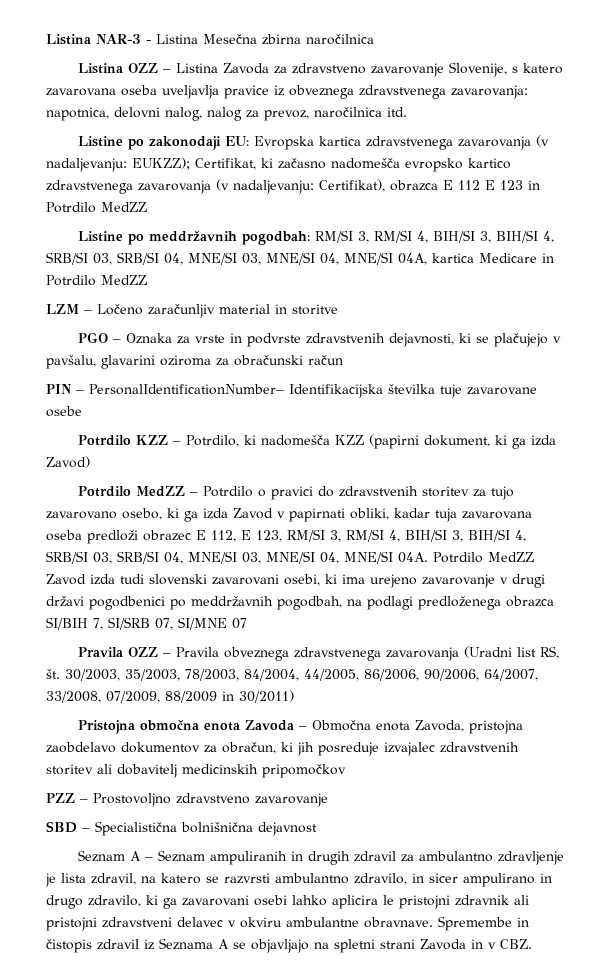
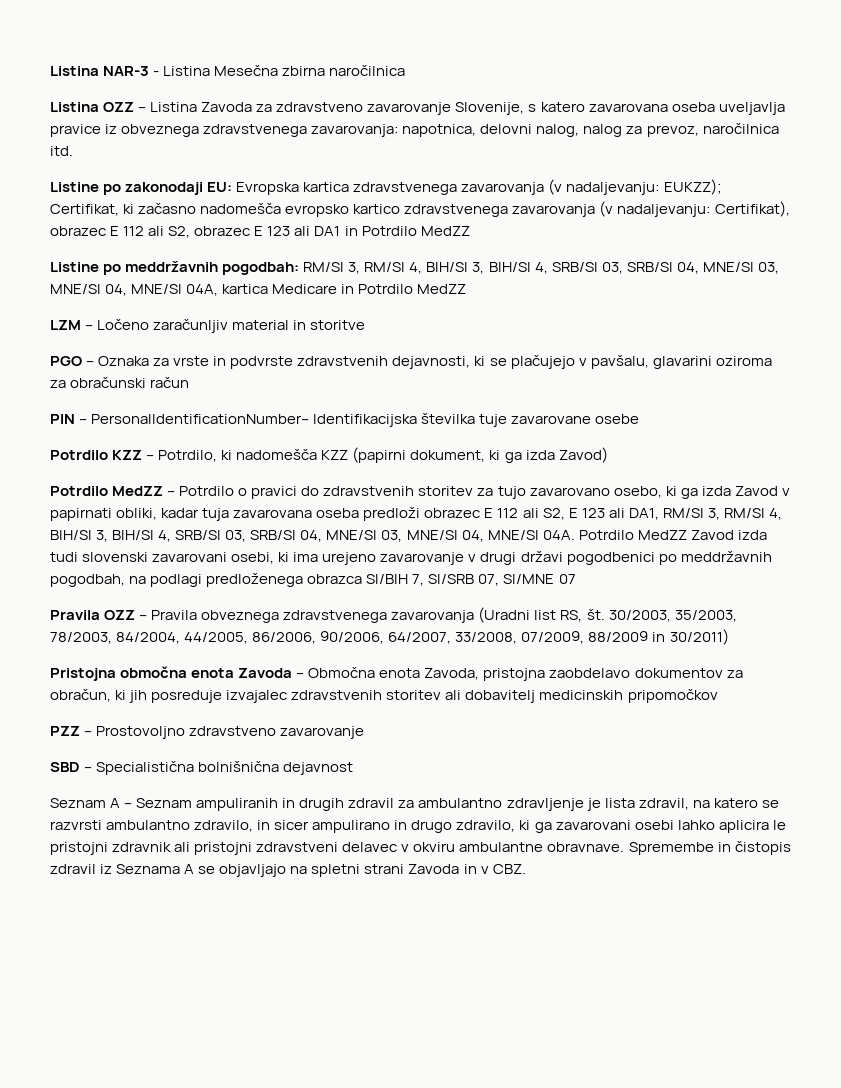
[390,180,523,191] obrazca E 112 E 123 -> [50,226,341,238] obrazec E 112 ali S2, obrazec E 123 ali DA1
[211,530,282,542] 112, E 123, -> [497,508,659,520] 112 ali S2, E 123 ali DA1,

